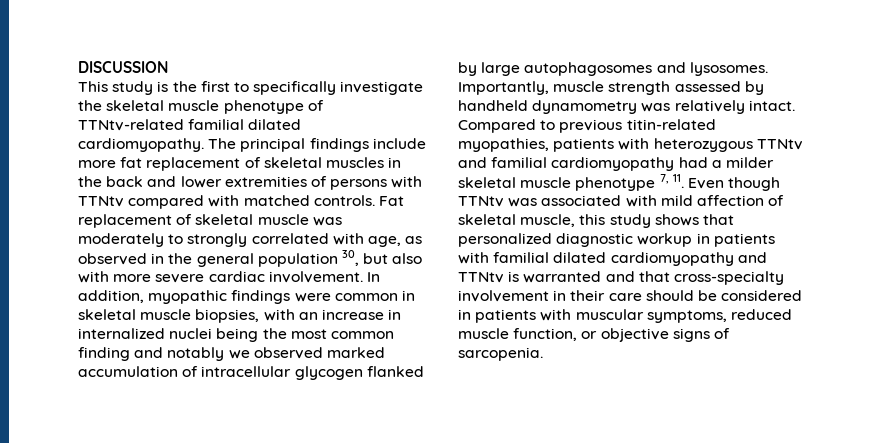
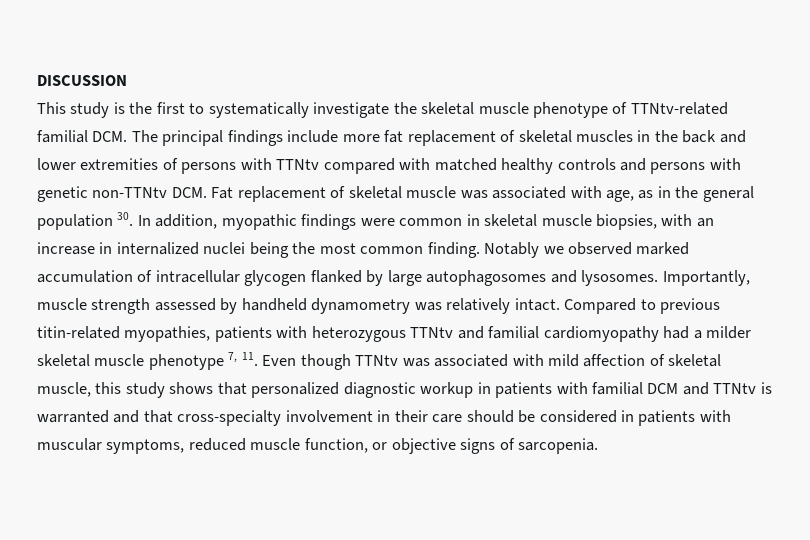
[253,81,337,95] specifically -> [208,102,309,118] systematically
[248,119,302,130] [78,138,204,152] dilated cardiomyopathy. -> [92,131,128,142] DCM.
[313,195,375,206] controls. -> [501,158,741,174] [37,186,207,202] healthy controls and persons with genetic non-TTNtv DCM.
[78,233,329,247] moderately to strongly correlated -> [492,186,567,199] associated
[78,253,147,265] observed -> (654, 194) none
[341,250,423,266] [78,271,363,283] 30, but also with more severe cardiac involvement. -> [117,212,134,226] 30.
[78,347,225,361] finding and notably -> [427,242,540,258] finding. Notably
[553,252,734,266] dilated cardiomyopathy -> [647,383,679,394] DCM

